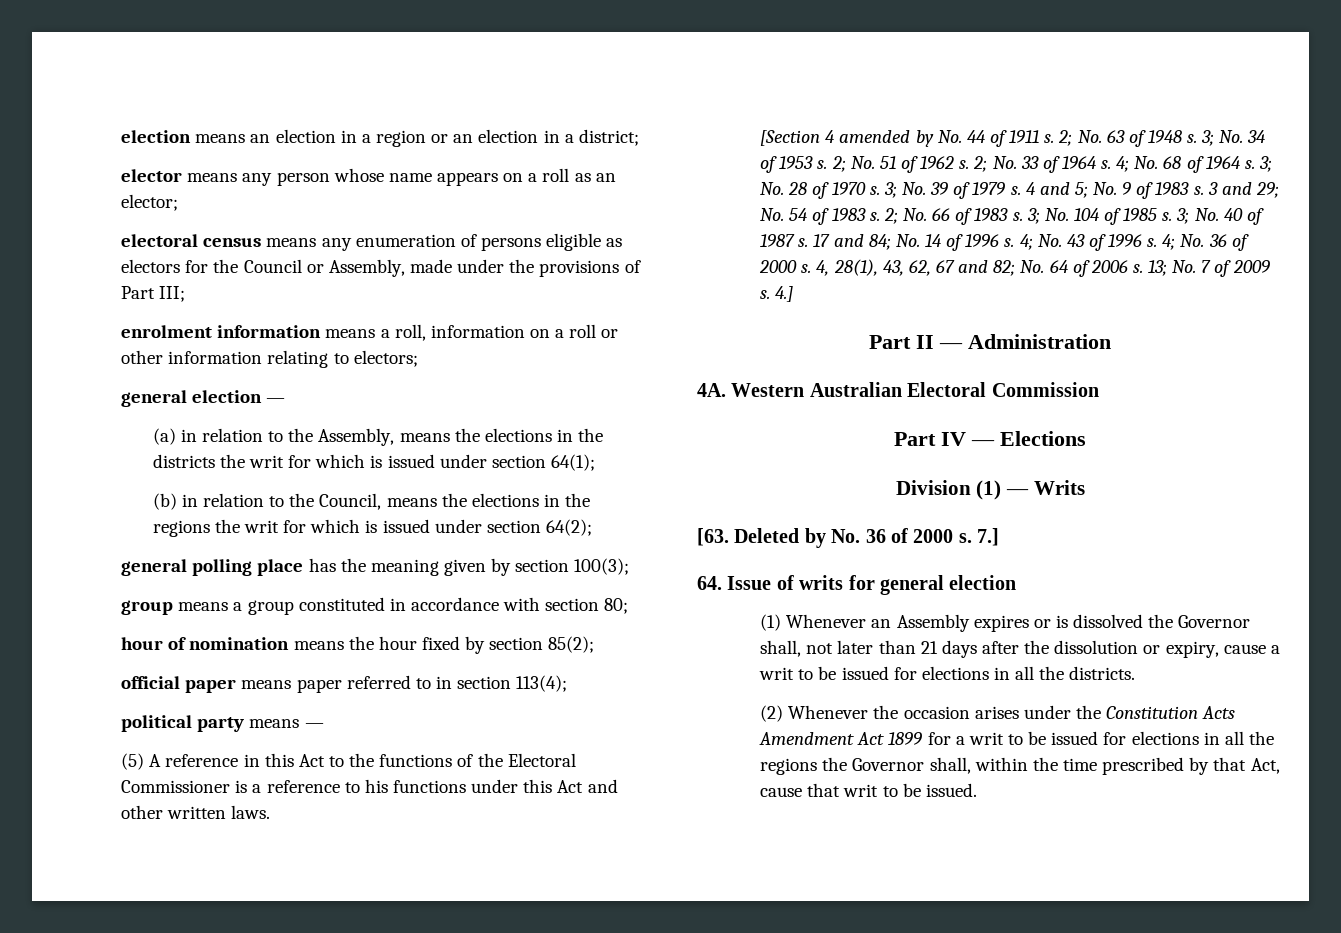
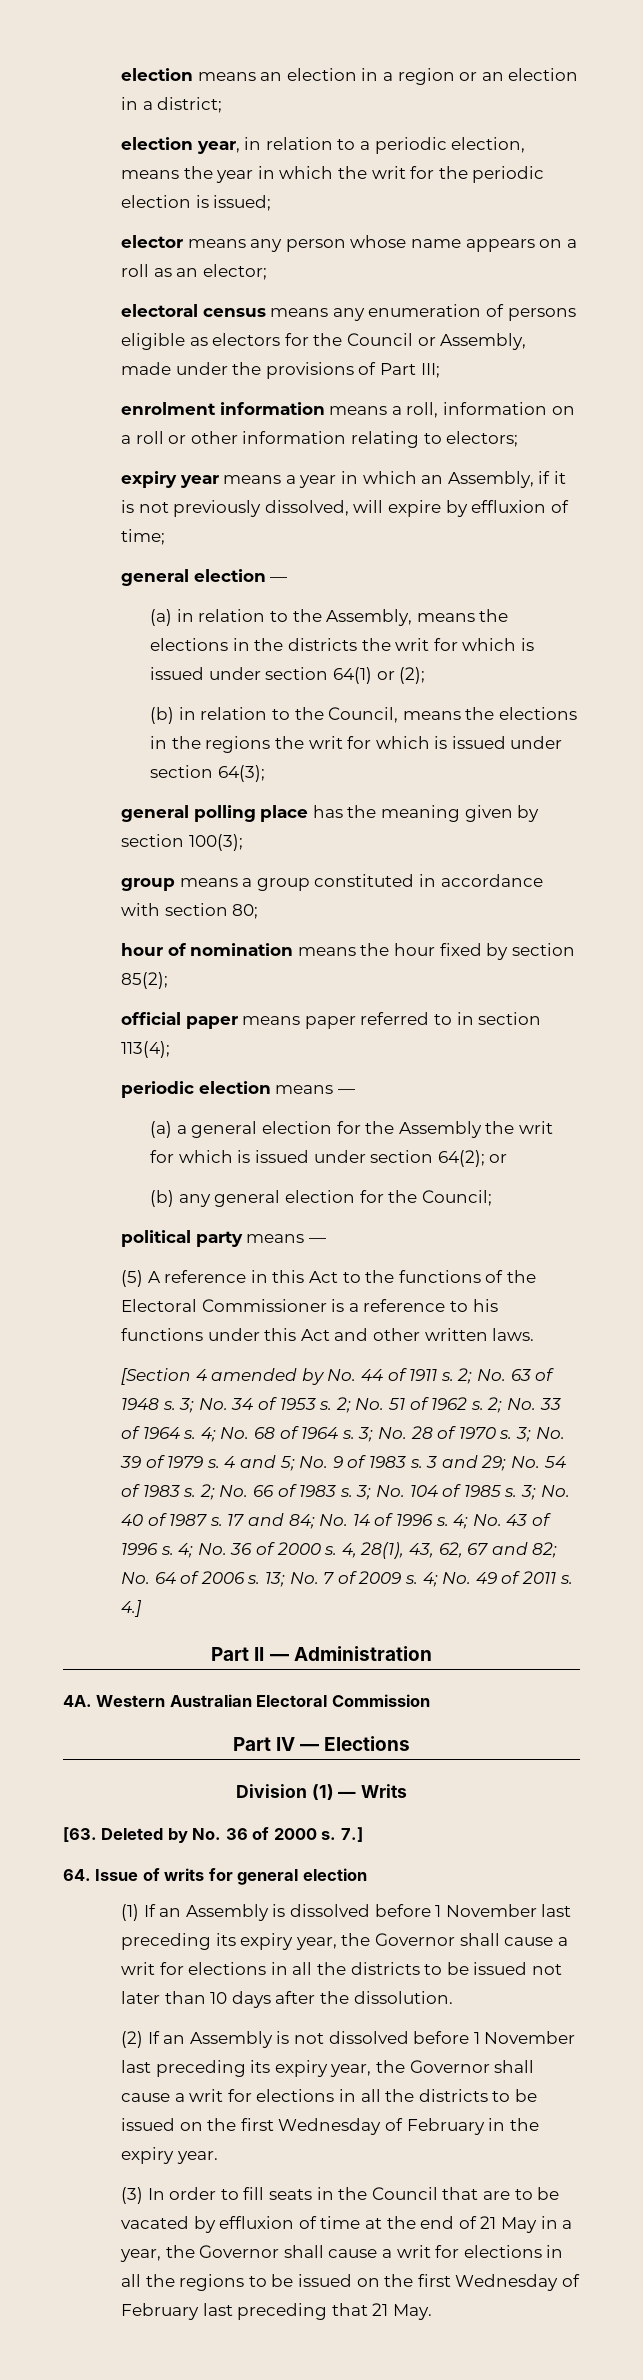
(639, 137) none -> [121,137,526,154] [121,166,545,183] [121,195,272,211] // election year, in relation to a periodic election, means the year in which the writ for the periodic election is issued;
(418, 358) none -> [121,471,567,488] [121,500,569,517] [121,529,166,545] // expiry year means a year in which an Assembly, if it is not previously dissolved, will expire by effluxion of time;
[550,454,595,471] 64(1); -> [332,667,426,684] 64(1) or (2);
[545,519,592,536] 64(2); -> [217,765,265,782] 64(3);
(568, 683) none -> [121,1081,355,1098] [150,1121,553,1138] [150,1150,508,1167] [150,1190,492,1207] // periodic election means — // (a) a general election for the Assembly the writ for which is issued under section 64(2); or // (b) any general election for the Council;
(771, 294) none -> [422,1571,573,1587] 4; No. 49 of 2011 s.
[786,614,1251,632] [760,640,1280,658] [759,666,1136,680] [760,705,1236,722] [759,731,1099,745] Whenever an Assembly expires or is dissolved the Governor shall, not later than 21 days after the dissolution or expiry, cause a writ to be issued for elections in all the districts. // (2) Whenever the occasion arises under the Constitution Acts Amendment Act 1899 for a writ to be issued -> [143,1904,572,1921] [121,1933,568,1950] [121,1962,563,1975] [121,1991,453,2008] [121,2031,576,2048] [121,2060,535,2077] [121,2089,538,2102] [121,2118,539,2135] [121,2147,218,2164] [121,2187,560,2204] [121,2216,573,2233] [120,2245,431,2262] If an Assembly is dissolved before 1 November last preceding its expiry year, the Governor shall cause a writ for elections in all the districts to be issued not later than 10 days after the dissolution. // (2) If an Assembly is not dissolved before 1 November last preceding its expiry year, the Governor shall cause a writ for elections in all the districts to be issued on the first Wednesday of February in the expiry year. // (3) In order to fill seats in the Council that are to be vacated by effluxion of time at the end of 21 May in a year, the Governor shall cause a writ
[822,757,1280,775] [760,783,977,797] the Governor shall, within the time prescribed by that Act, cause that writ to be issued. -> [248,2274,581,2291] [121,2303,433,2320] to be issued on the first Wednesday of February last preceding that 21 May.

